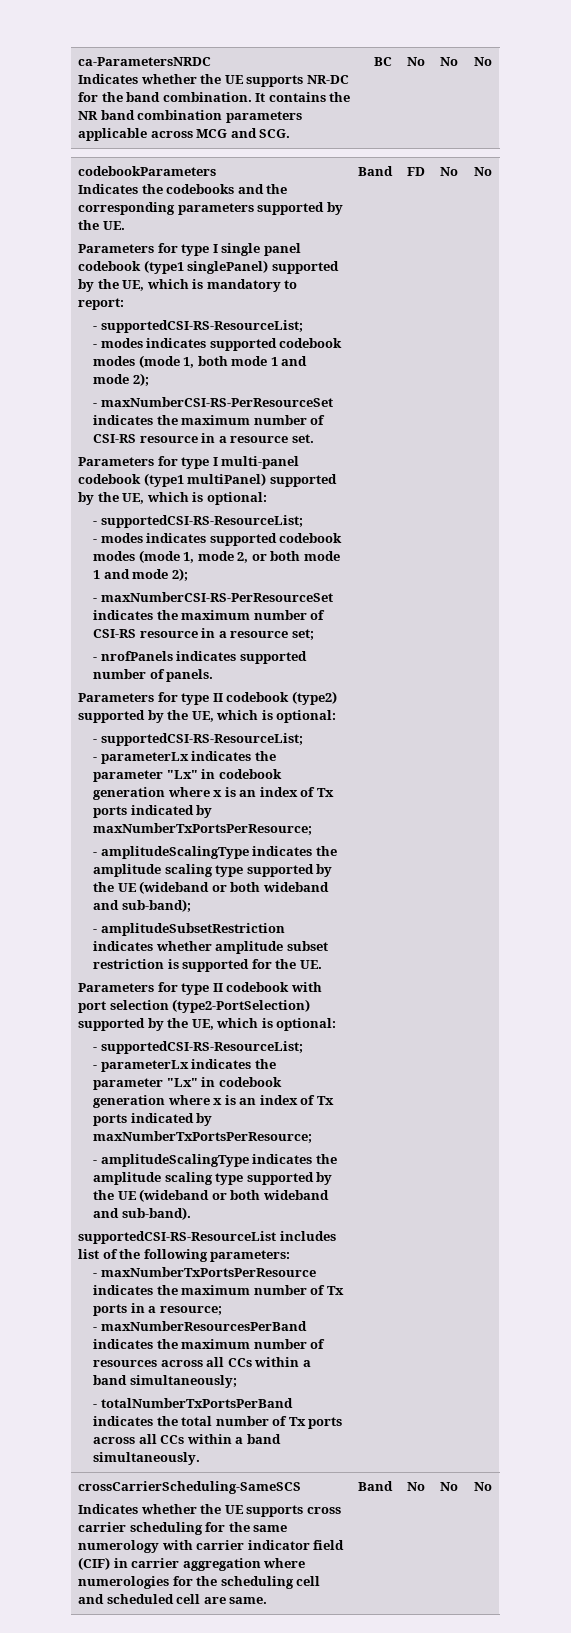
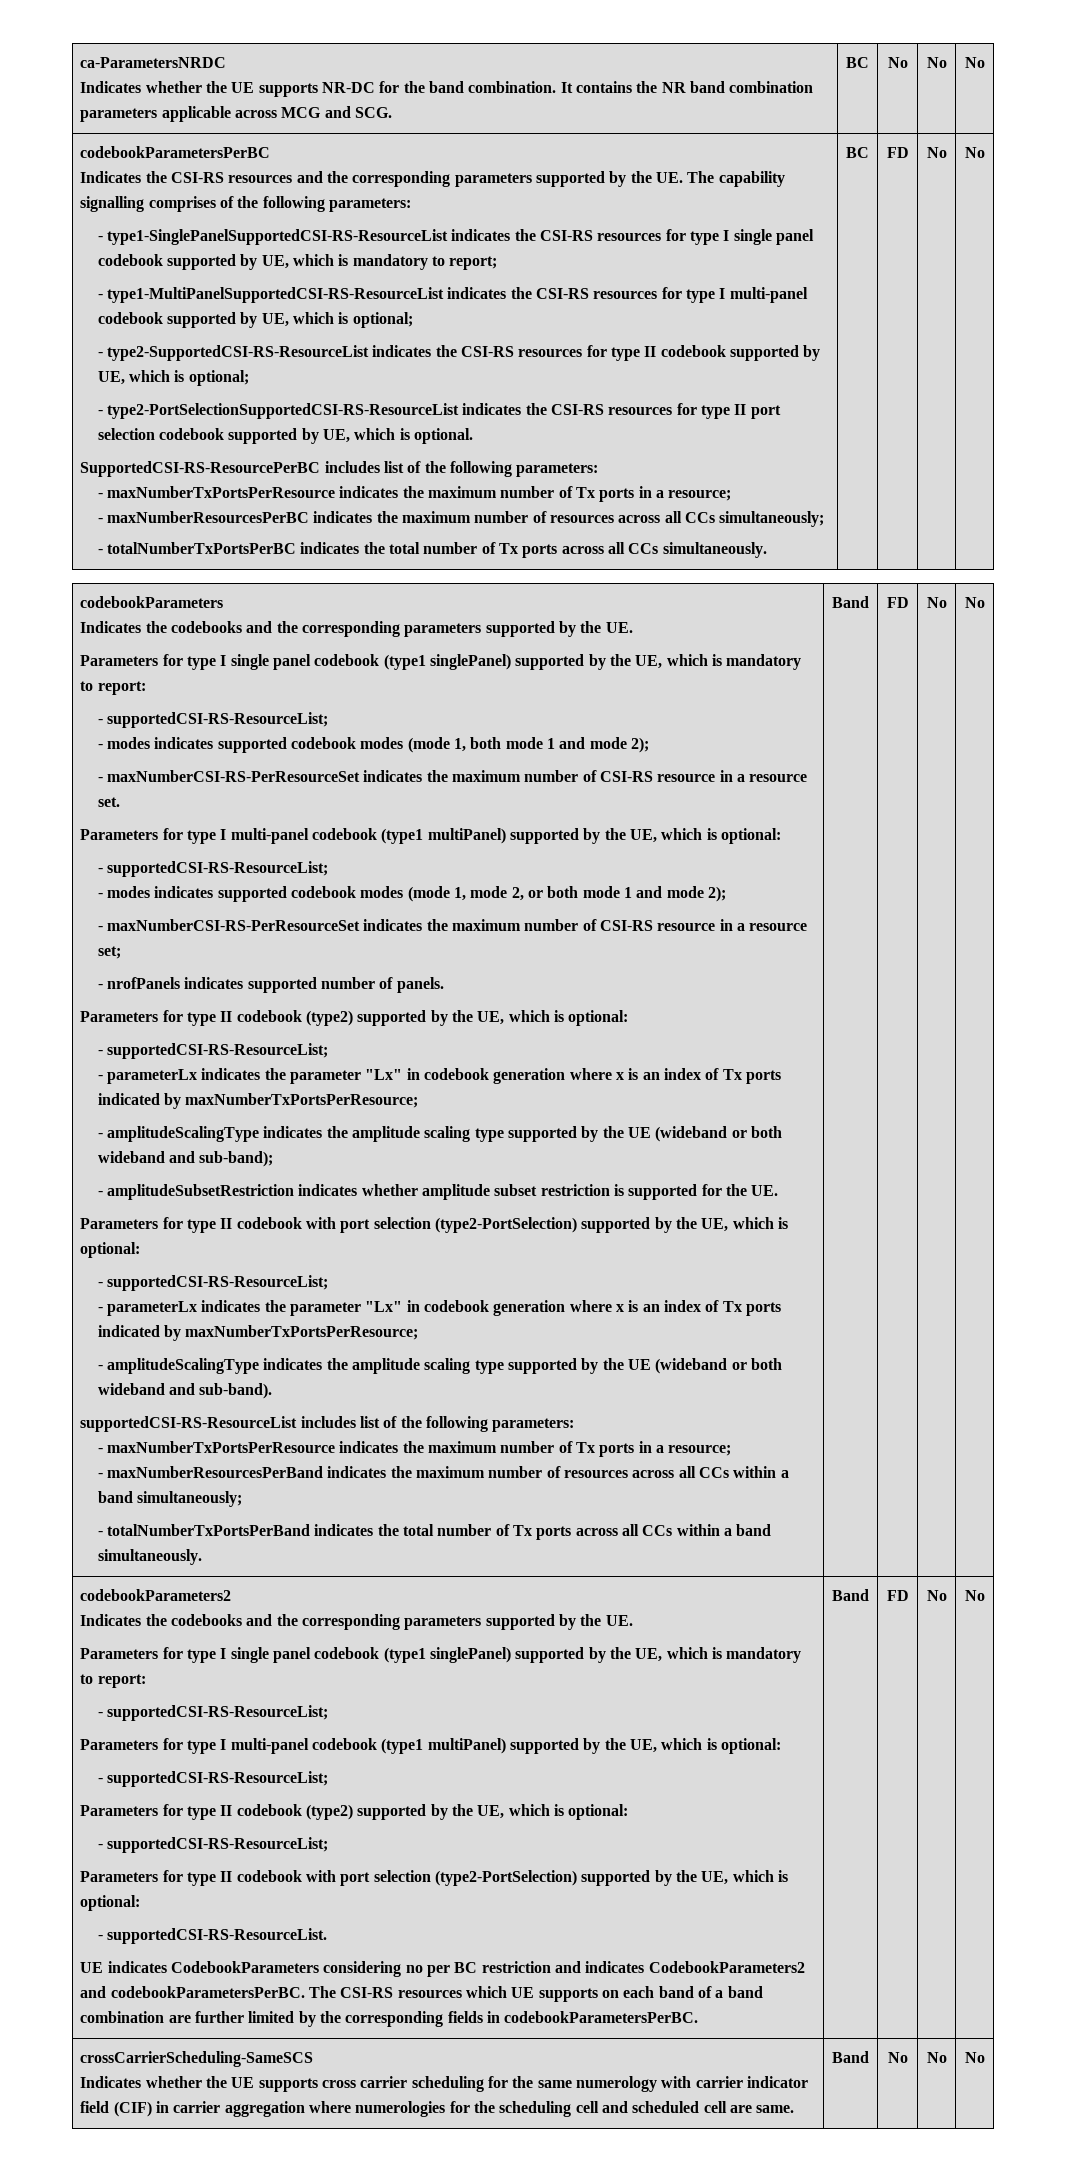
(492, 61) none -> [80,146,271,158] [80,171,785,187] [80,196,411,212] [97,229,814,245] [97,254,498,270] [97,287,808,303] [97,312,413,328] [97,345,821,361] [97,370,249,386] [97,403,781,419] [97,428,474,444] [80,461,599,477] [97,486,732,502] [97,511,825,527] [97,542,767,558] [846,147,869,158] [886,147,909,158] [926,147,947,158] [964,147,985,158] // codebookParametersPerBC // Indicates the CSI-RS resources and the corresponding parameters supported by the UE. The capability signalling comprises of the following parameters: // - type1-SinglePanelSupportedCSI-RS-ResourceList indicates the CSI-RS resources for type I single panel codebook supported by UE, which is mandatory to report; // - type1-MultiPanelSupportedCSI-RS-ResourceList indicates the CSI-RS resources for type I multi-panel codebook supported by UE, which is optional; // - type2-SupportedCSI-RS-ResourceList indicates the CSI-RS resources for type II codebook supported by UE, which is optional; // - type2-PortSelectionSupportedCSI-RS-ResourceList indicates the CSI-RS resources for type II port selection codebook supported by UE, which is optional. // SupportedCSI-RS-ResourcePerBC includes list of the following parameters: // - maxNumberTxPortsPerResource indicates the maximum number of Tx ports in a resource; // - maxNumberResourcesPerBC indicates the maximum number of resources across all CCs simultaneously; // - totalNumberTxPortsPerBC indicates the total number of Tx ports across all CCs simultaneously. | BC | FD | No | No
(492, 171) none -> [80,1589,232,1601] [80,1614,633,1630] [80,1647,802,1663] [80,1674,146,1688] [97,1705,329,1721] [80,1738,781,1754] [97,1771,329,1787] [80,1804,629,1820] [97,1837,329,1853] [80,1870,788,1886] [80,1895,141,1911] [97,1928,328,1944] [80,1961,805,1977] [80,1986,763,2002] [80,2011,699,2027] [832,1589,869,1601] [886,1590,909,1601] [926,1590,947,1601] [964,1590,985,1601] // codebookParameters2 // Indicates the codebooks and the corresponding parameters supported by the UE. // Parameters for type I single panel codebook (type1 singlePanel) supported by the UE, which is mandatory to report: // - supportedCSI-RS-ResourceList; // Parameters for type I multi-panel codebook (type1 multiPanel) supported by the UE, which is optional: // - supportedCSI-RS-ResourceList; // Parameters for type II codebook (type2) supported by the UE, which is optional: // - supportedCSI-RS-ResourceList; // Parameters for type II codebook with port selection (type2-PortSelection) supported by the UE, which is optional: // - supportedCSI-RS-ResourceList. // UE indicates CodebookParameters considering no per BC restriction and indicates CodebookParameters2 and codebookParametersPerBC. The CSI-RS resources which UE supports on each band of a band combination are further limited by the corresponding fields in codebookParametersPerBC. | Band | FD | No | No

